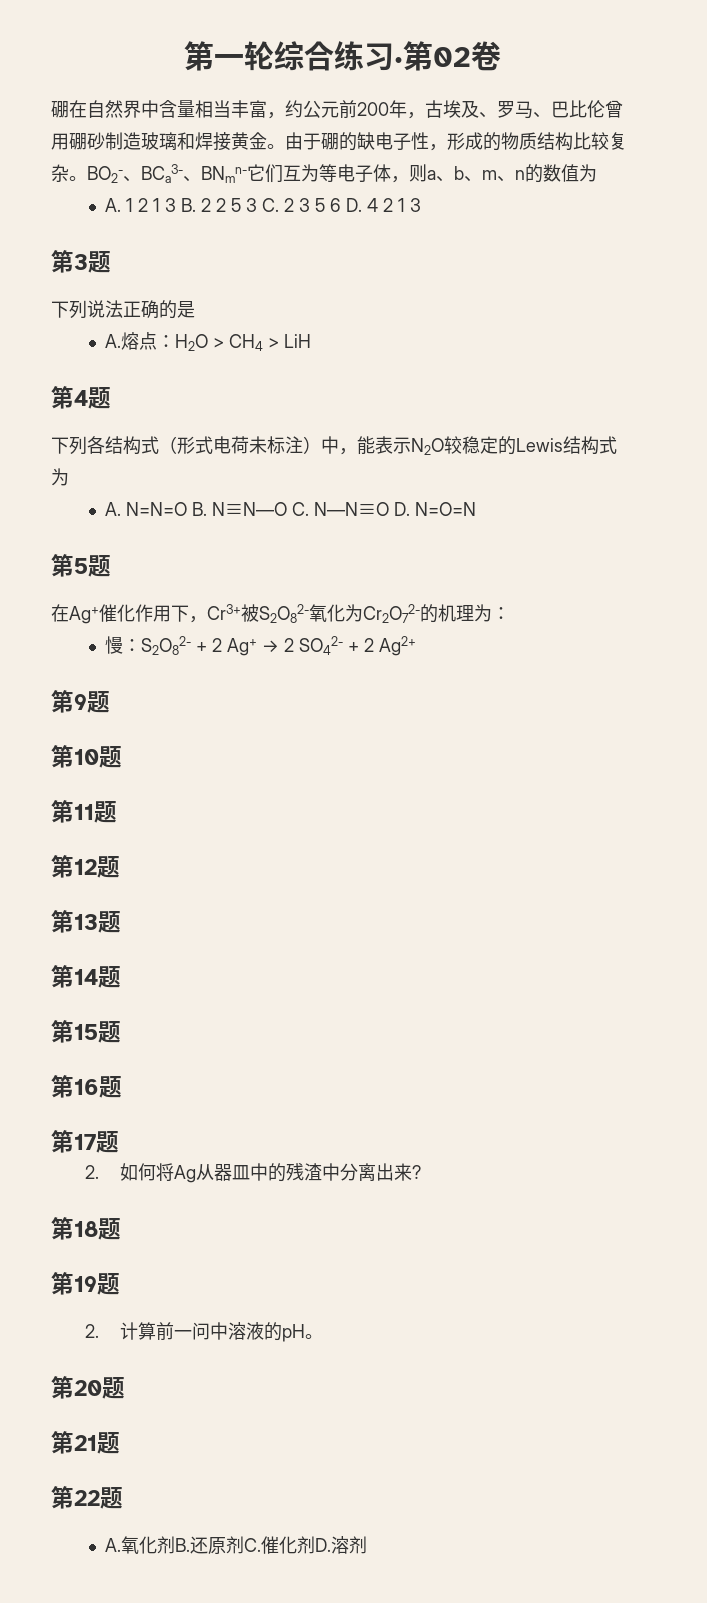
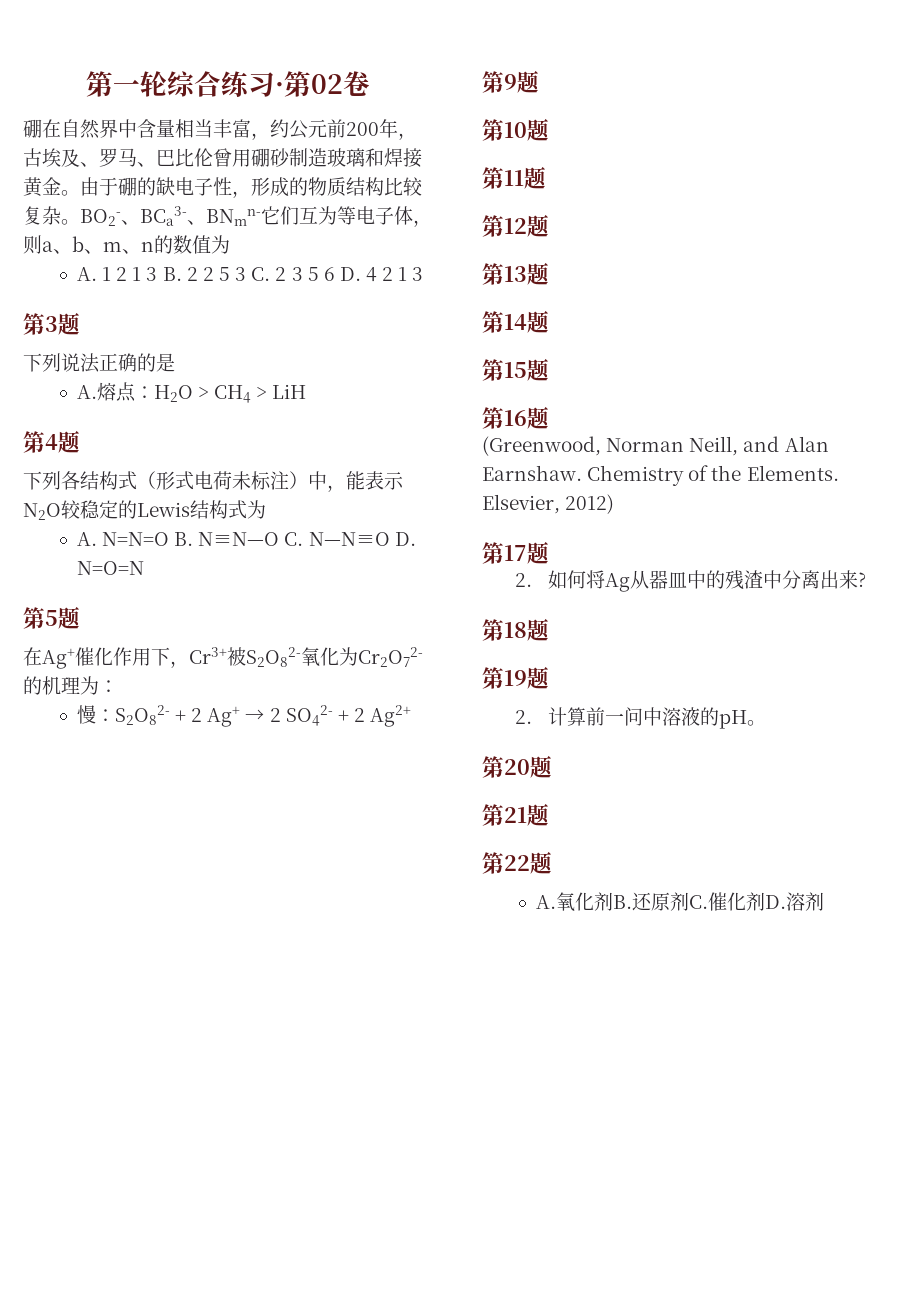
(122, 1087) none -> [482,436,829,456] [482,465,839,486] [482,494,615,514] // (Greenwood, Norman Neill, and Alan Earnshaw. Chemistry of the Elements. Elsevier, 2012)

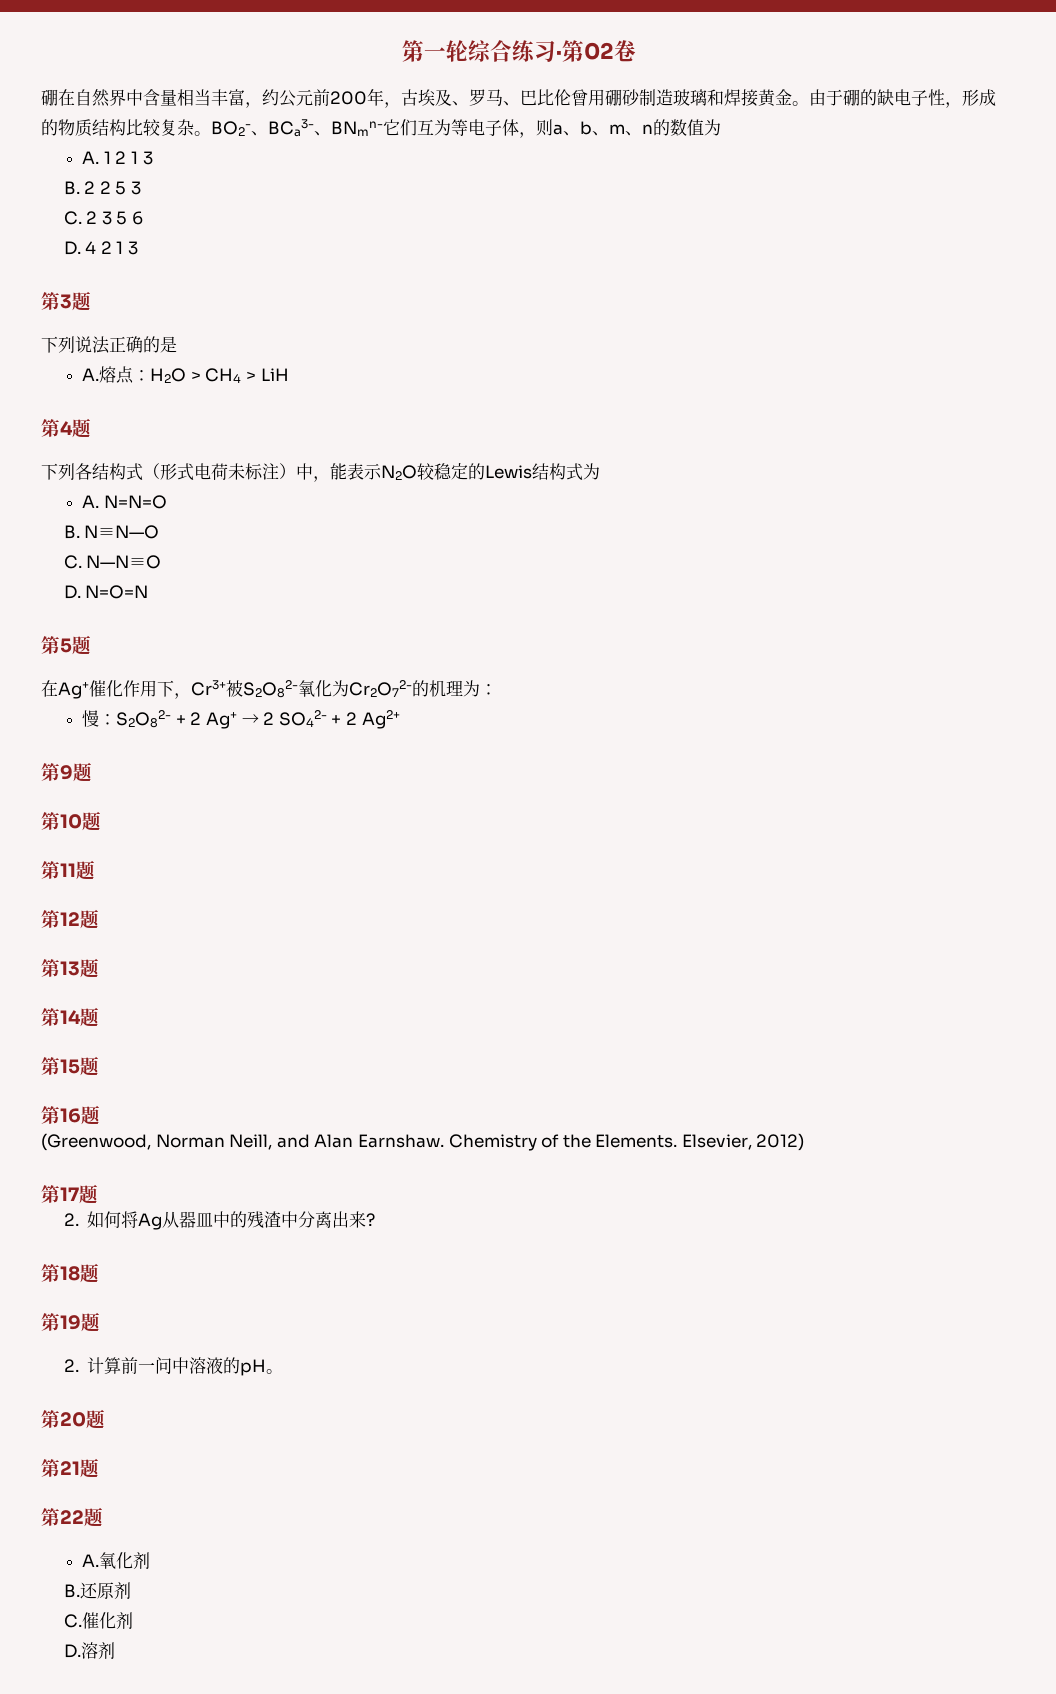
(158, 274) none -> (153, 158) //
(247, 274) none -> (141, 188) //
(335, 274) none -> (143, 218) //
(170, 539) none -> (167, 502) //
(280, 539) none -> (160, 532) //
(390, 539) none -> (162, 562) //
(613, 901) none -> (151, 1561) //
(689, 901) none -> (131, 1591) //
(765, 901) none -> (133, 1621) //

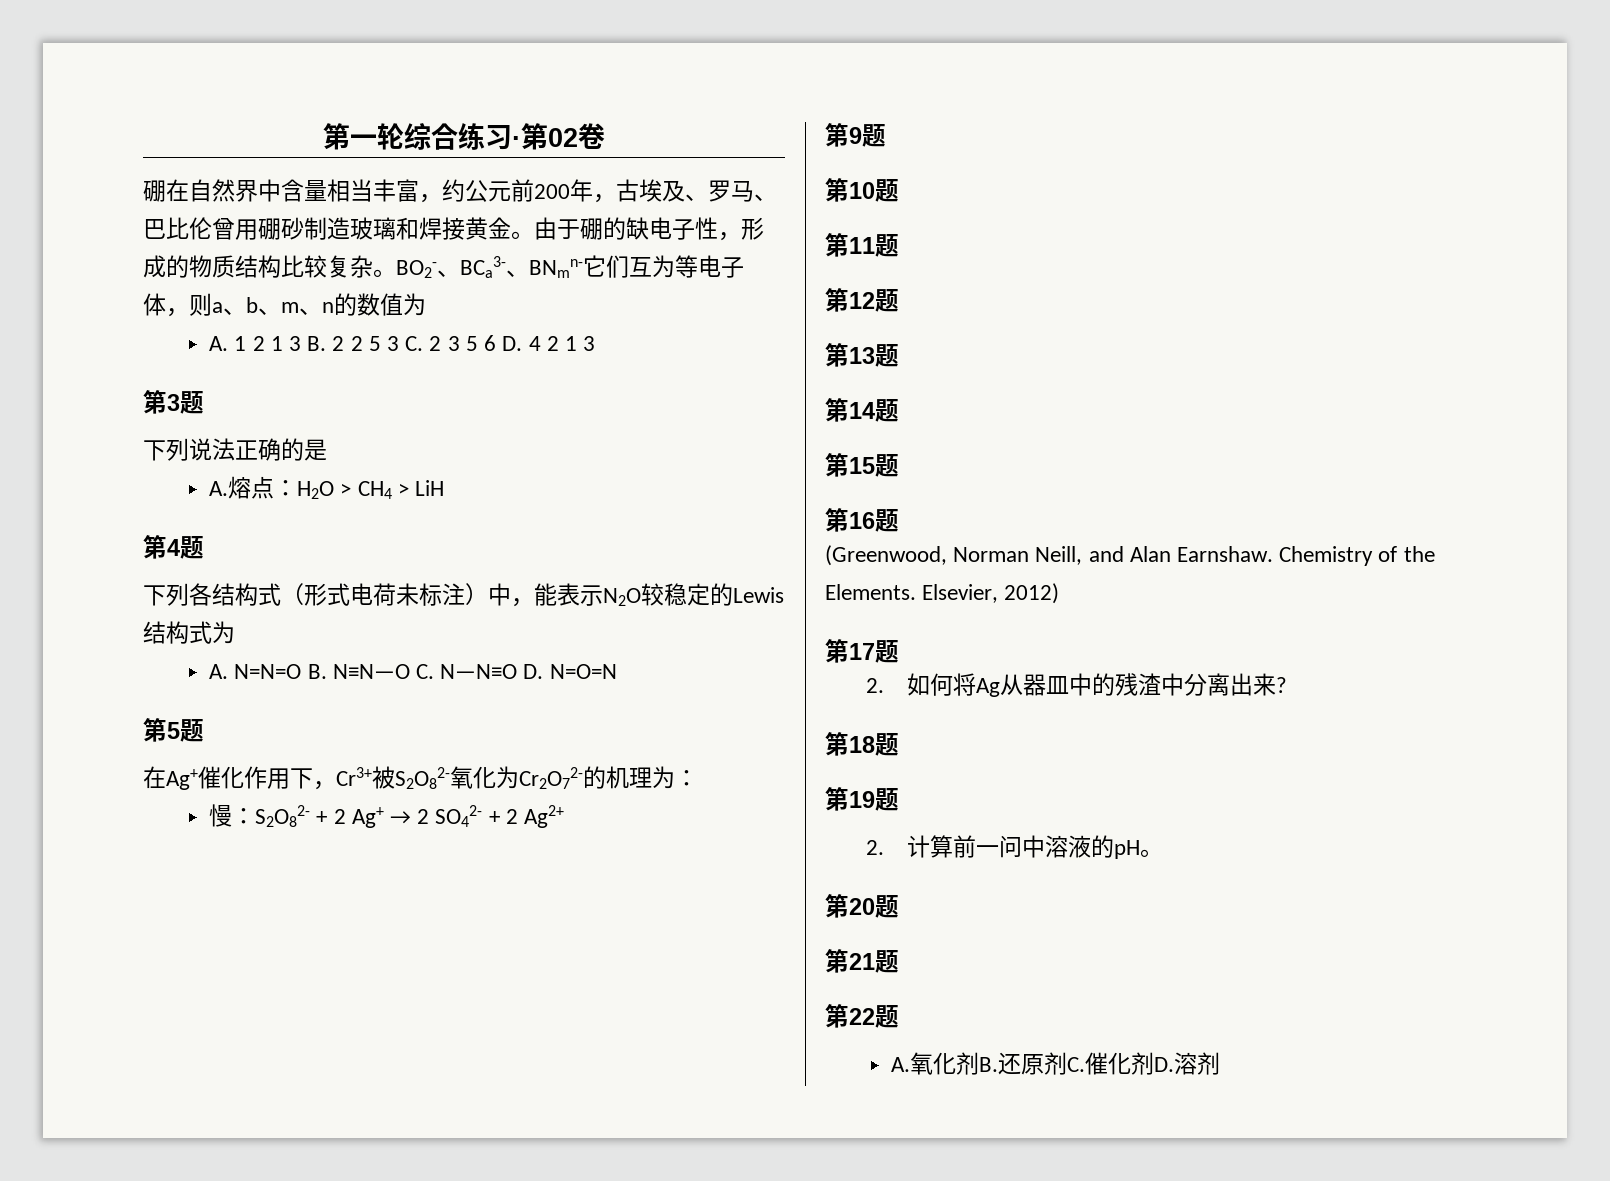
(153, 158) // -> (302, 343) none
(141, 188) // -> (400, 343) none
(143, 218) // -> (497, 343) none
(167, 502) // -> (302, 671) none
(160, 532) // -> (410, 671) none
(162, 562) // -> (518, 671) none
(151, 1561) // -> (980, 1063) none
(131, 1591) // -> (1068, 1063) none
(133, 1621) // -> (1155, 1063) none

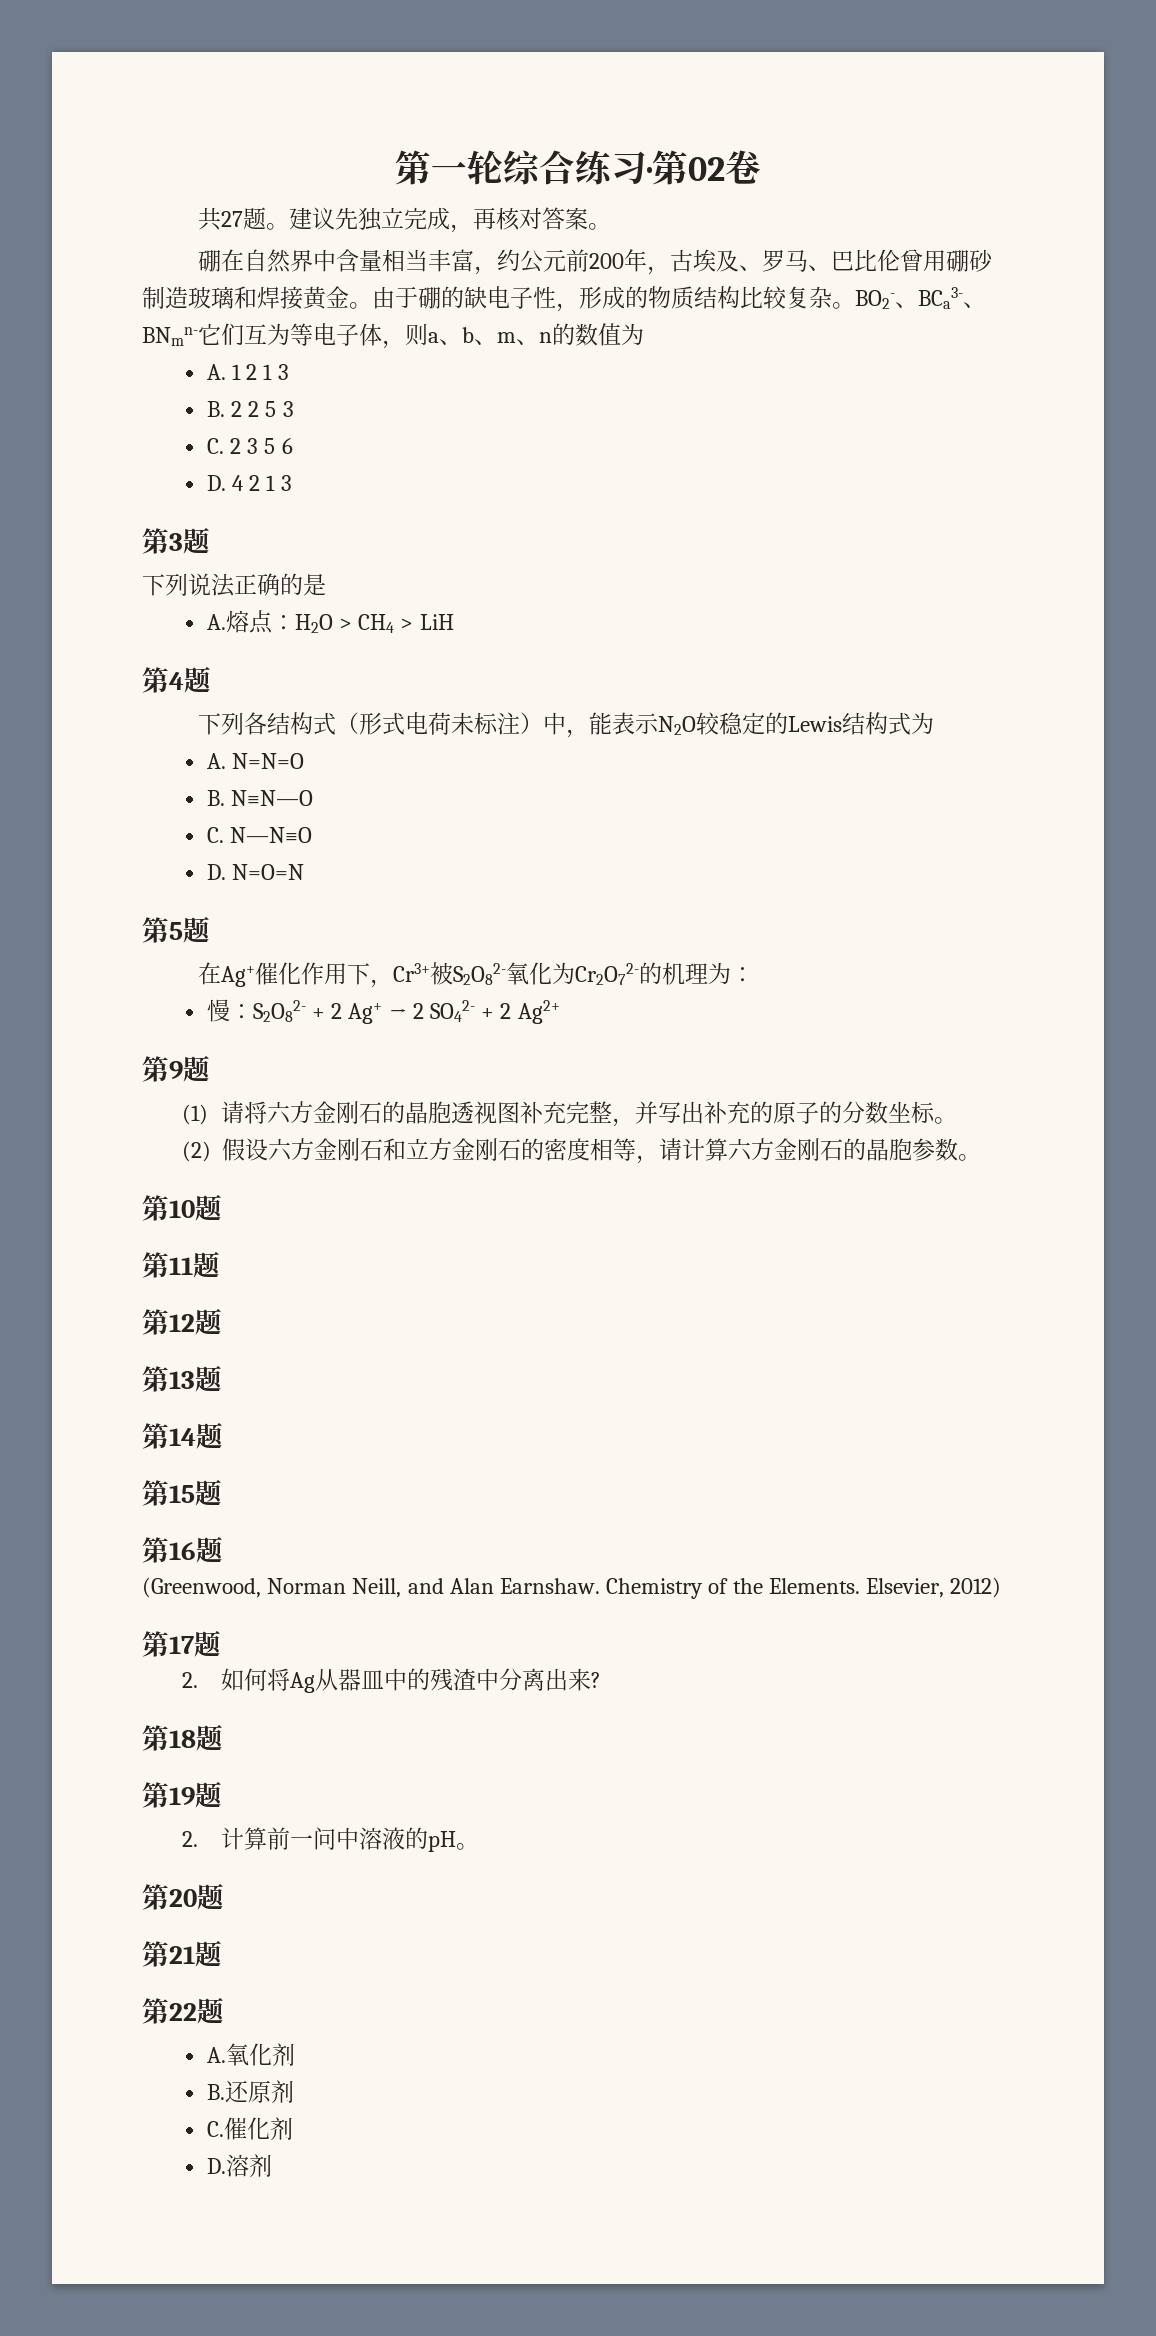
(605, 136) none -> [197,207,611,233] // 共27题。建议先独立完成，再核对答案。
(302, 343) none -> (289, 372) //
(400, 343) none -> (294, 409) //
(497, 343) none -> (293, 445) //
(302, 671) none -> (304, 761) //
(410, 671) none -> (313, 798) //
(518, 671) none -> (312, 835) //
(886, 135) none -> [181,1101,958,1127] [181,1138,981,1164] // (1)请将六方金刚石的晶胞透视图补充完整，并写出补充的原子的分数坐标。 // (2)假设六方金刚石和立方金刚石的密度相等，请计算六方金刚石的晶胞参数。
(980, 1063) none -> (295, 2055) //
(1068, 1063) none -> (294, 2092) //
(1155, 1063) none -> (293, 2129) //

